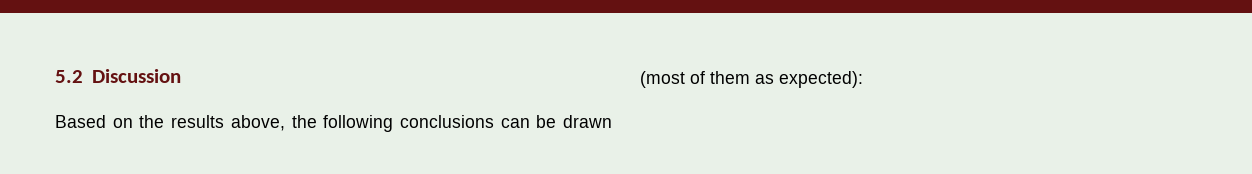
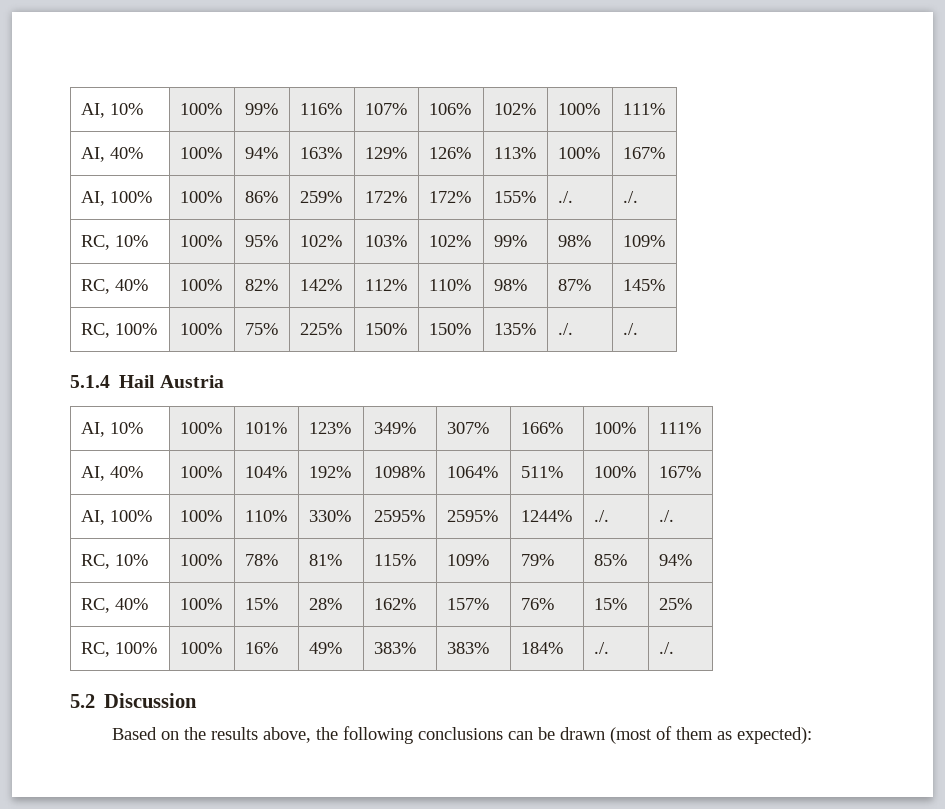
(55, 76) none -> [80,103,143,118] [179,103,222,115] [244,103,278,115] [299,103,342,115] [364,103,407,115] [428,103,471,115] [493,103,536,115] [557,103,600,115] [622,103,665,115] [80,147,143,162] [179,147,222,159] [244,147,278,159] [299,147,342,159] [364,147,407,159] [428,147,471,159] [493,147,536,159] [557,147,600,159] [622,147,665,159] [80,191,152,206] [179,191,222,203] [244,191,278,203] [299,191,342,203] [364,191,407,203] [428,191,471,203] [493,191,536,203] [557,191,573,203] [622,191,638,203] [80,235,148,250] [179,235,222,247] [244,235,278,247] [299,235,342,247] [364,235,407,247] [428,235,471,247] [493,235,527,247] [557,235,591,247] [622,235,665,247] [80,279,148,294] [179,279,222,291] [244,279,278,291] [299,279,342,291] [364,279,407,291] [428,279,471,291] [493,279,527,291] [557,279,591,291] [622,279,665,291] [80,323,157,338] [179,323,222,335] [244,323,278,335] [299,323,342,335] [364,323,407,335] [428,323,471,335] [493,323,536,335] [557,323,573,335] [622,323,638,335] [70,375,224,388] [80,422,143,437] [179,422,222,434] [244,422,287,434] [308,422,351,434] [373,422,416,434] [446,422,489,434] [520,422,563,434] [593,422,636,434] [658,422,701,434] [80,466,143,481] [179,466,222,478] [244,466,287,478] [308,466,351,478] [373,466,425,478] [446,466,498,478] [520,466,563,478] [593,466,636,478] [658,466,701,478] [80,510,152,525] [179,510,222,522] [244,510,287,522] [308,510,351,522] [373,510,425,522] [446,510,498,522] [520,510,572,522] [593,510,609,522] [658,510,674,522] [80,554,148,569] [179,554,222,566] [244,554,278,566] [308,554,342,566] [373,554,416,566] [446,554,489,566] [520,554,554,566] [593,554,627,566] [658,554,692,566] [80,598,148,613] [179,598,222,610] [244,598,278,610] [308,598,342,610] [373,598,416,610] [446,598,489,610] [520,598,554,610] [593,598,627,610] [658,598,692,610] [80,642,157,657] [179,642,222,654] [244,642,278,654] [308,642,342,654] [373,642,416,654] [446,642,489,654] [520,642,563,654] [593,642,609,654] [658,642,674,654] AI, 10% | 100% | 99% | 116% | 107% | 106% | 102% | 100% | 111% // AI, 40% | 100% | 94% | 163% | 129% | 126% | 113% | 100% | 167% // AI, 100% | 100% | 86% | 259% | 172% | 172% | 155% | ./. | ./. // RC, 10% | 100% | 95% | 102% | 103% | 102% | 99% | 98% | 109% // RC, 40% | 100% | 82% | 142% | 112% | 110% | 98% | 87% | 145% // RC, 100% | 100% | 75% | 225% | 150% | 150% | 135% | ./. | ./. // 5.1.4 Hail Austria // AI, 10% | 100% | 101% | 123% | 349% | 307% | 166% | 100% | 111% // AI, 40% | 100% | 104% | 192% | 1098% | 1064% | 511% | 100% | 167% // AI, 100% | 100% | 110% | 330% | 2595% | 2595% | 1244% | ./. | ./. // RC, 10% | 100% | 78% | 81% | 115% | 109% | 79% | 85% | 94% // RC, 40% | 100% | 15% | 28% | 162% | 157% | 76% | 15% | 25% // RC, 100% | 100% | 16% | 49% | 383% | 383% | 184% | ./. | ./. //

